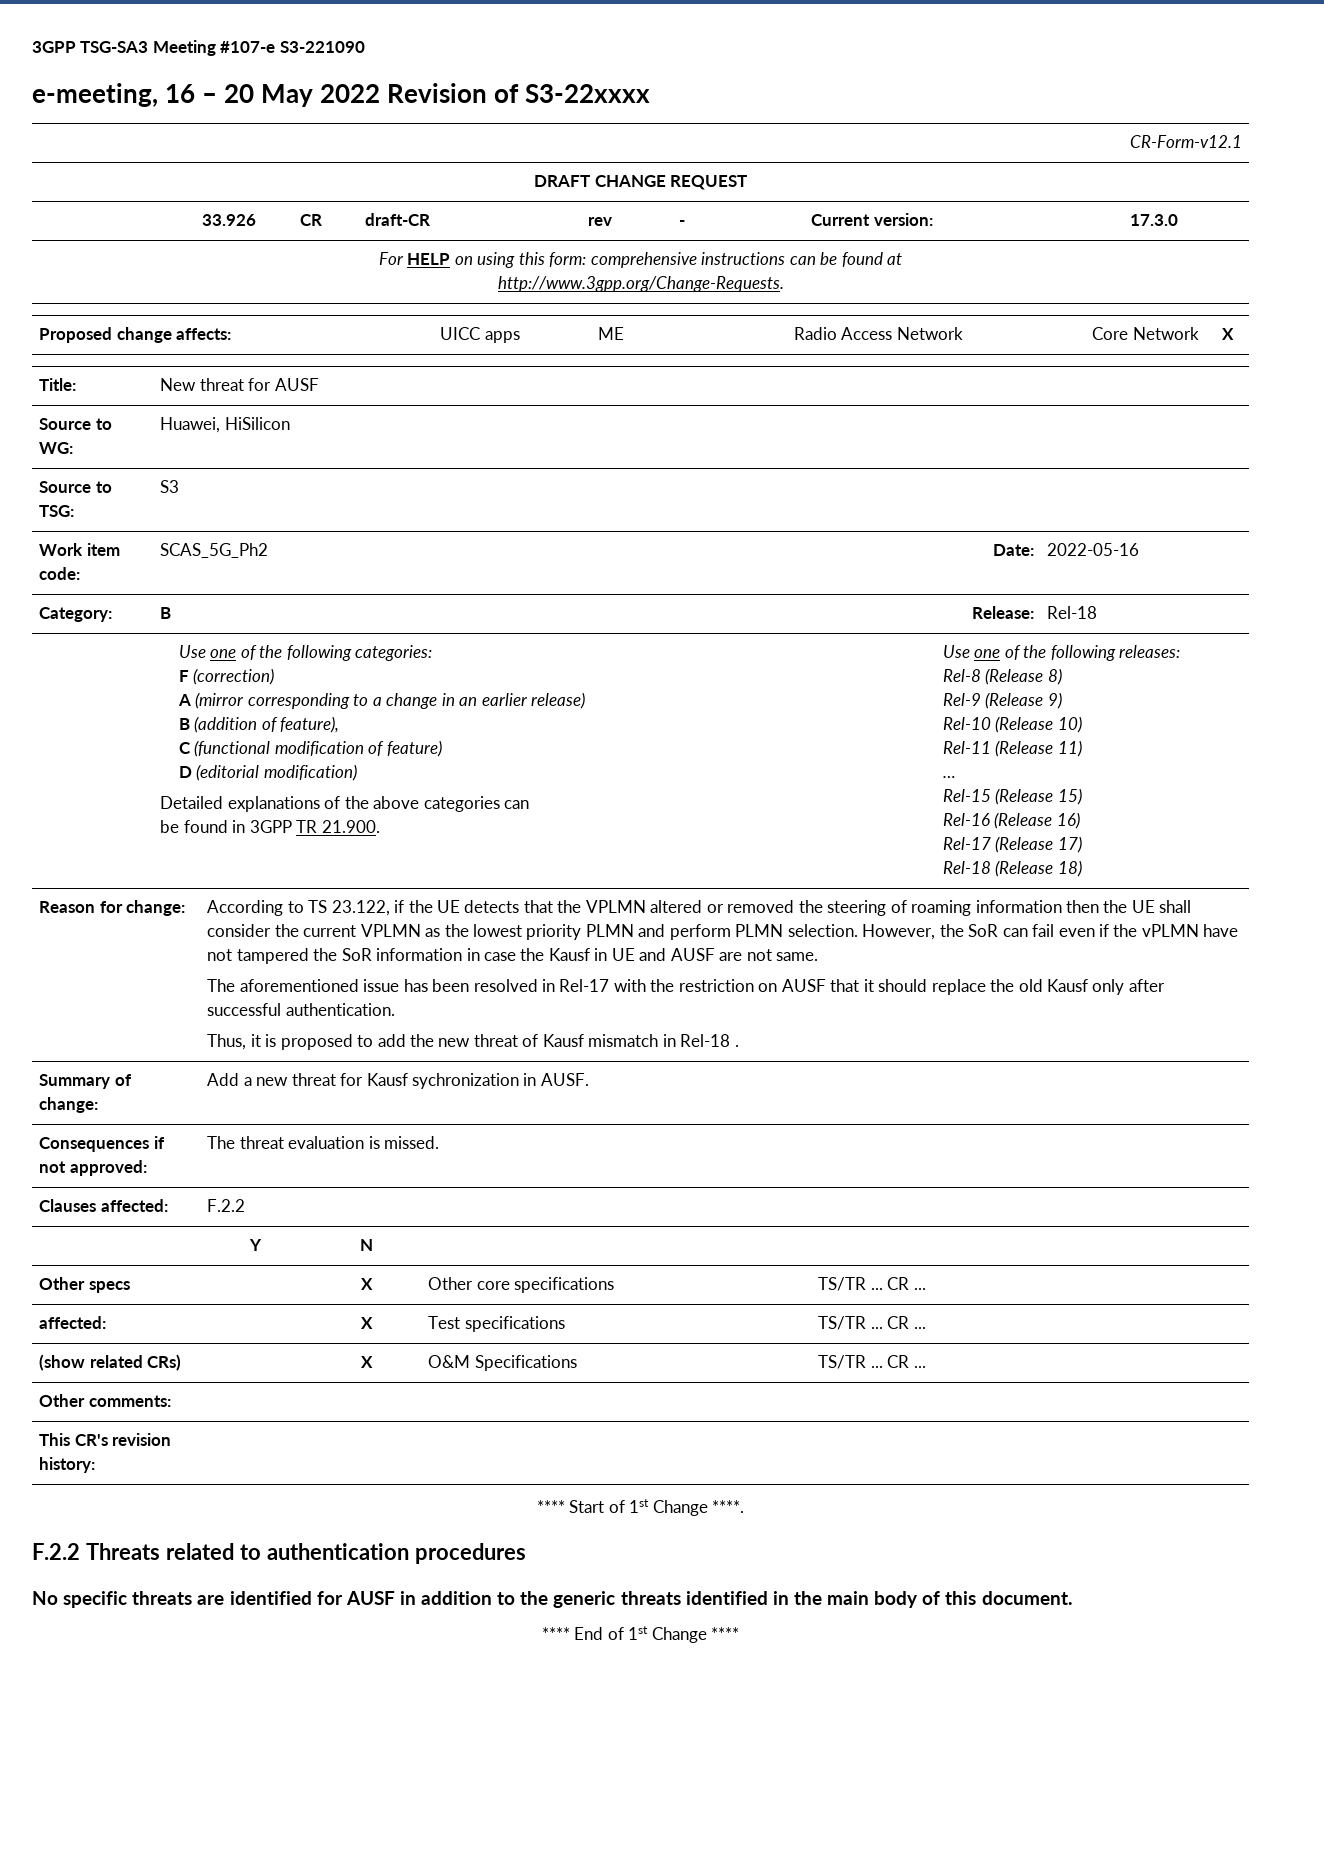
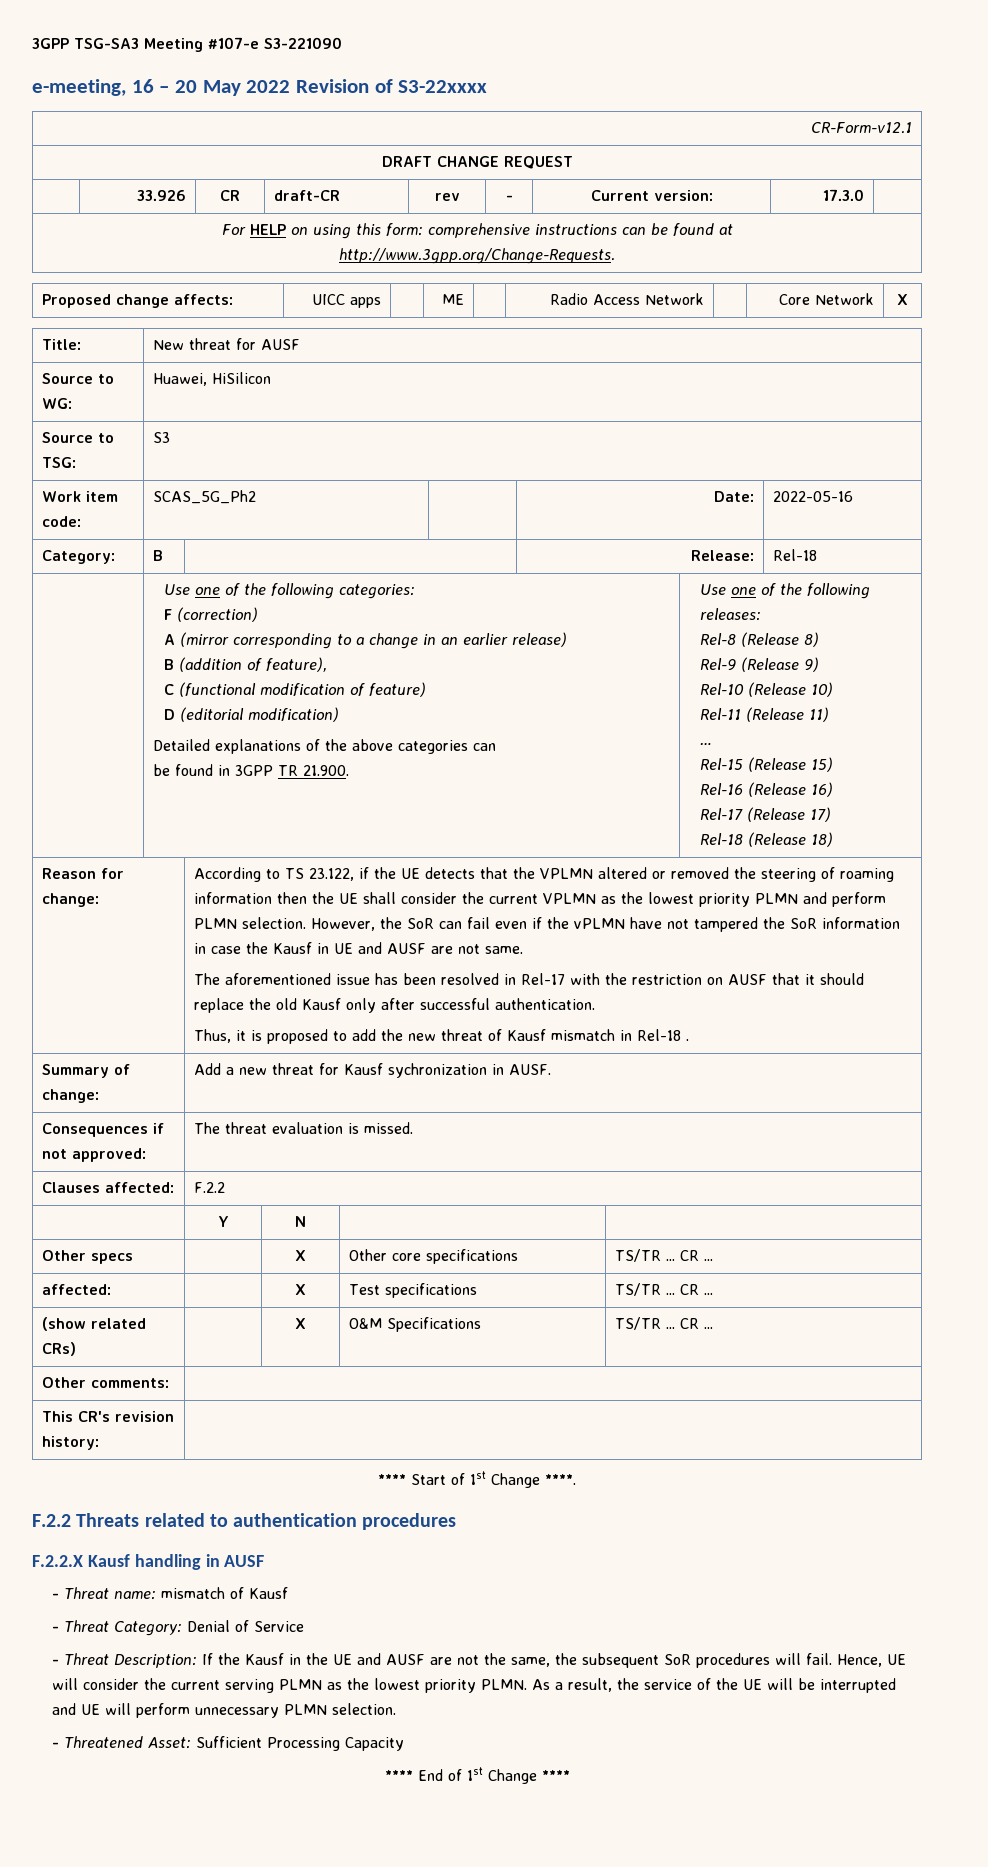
[32,1591,1073,1608] No specific threats are identified for AUSF in addition to the generic threats identified in the main body of this document. -> [32,1554,265,1570] [51,1587,288,1600] [51,1620,304,1636] [51,1653,906,1668] [51,1678,896,1693] [51,1703,396,1718] [51,1736,404,1751] F.2.2.X Kausf handling in AUSF // - Threat name: mismatch of Kausf // - Threat Category: Denial of Service // - Threat Description: If the Kausf in the UE and AUSF are not the same, the subsequent SoR procedures will fail. Hence, UE will consider the current serving PLMN as the lowest priority PLMN. As a result, the service of the UE will be interrupted and UE will perform unnecessary PLMN selection. // - Threatened Asset: Sufficient Processing Capacity

